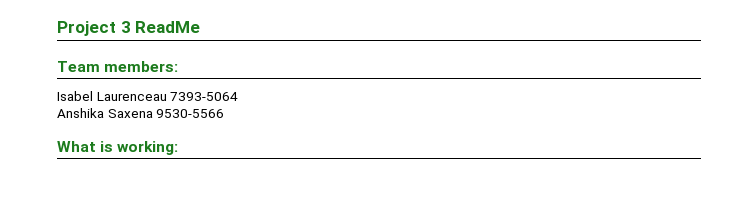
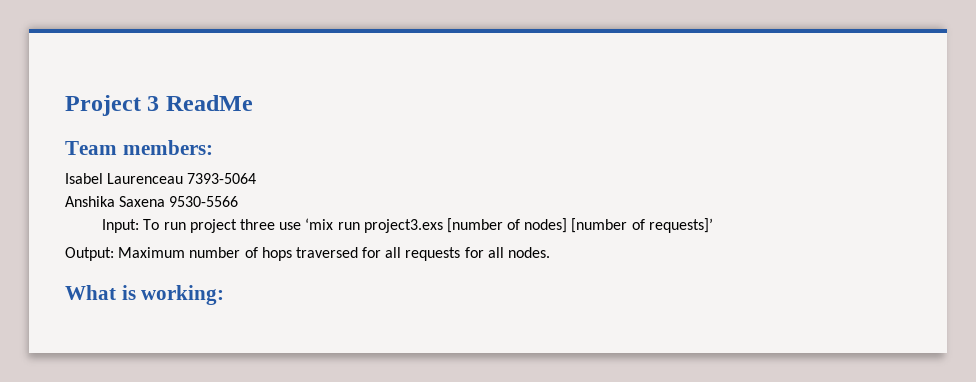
(225, 113) none -> [102,218,713,233] [65,247,551,261] // Input: To run project three use ‘mix run project3.exs [number of nodes] [number of requests]’ // Output: Maximum number of hops traversed for all requests for all nodes.

